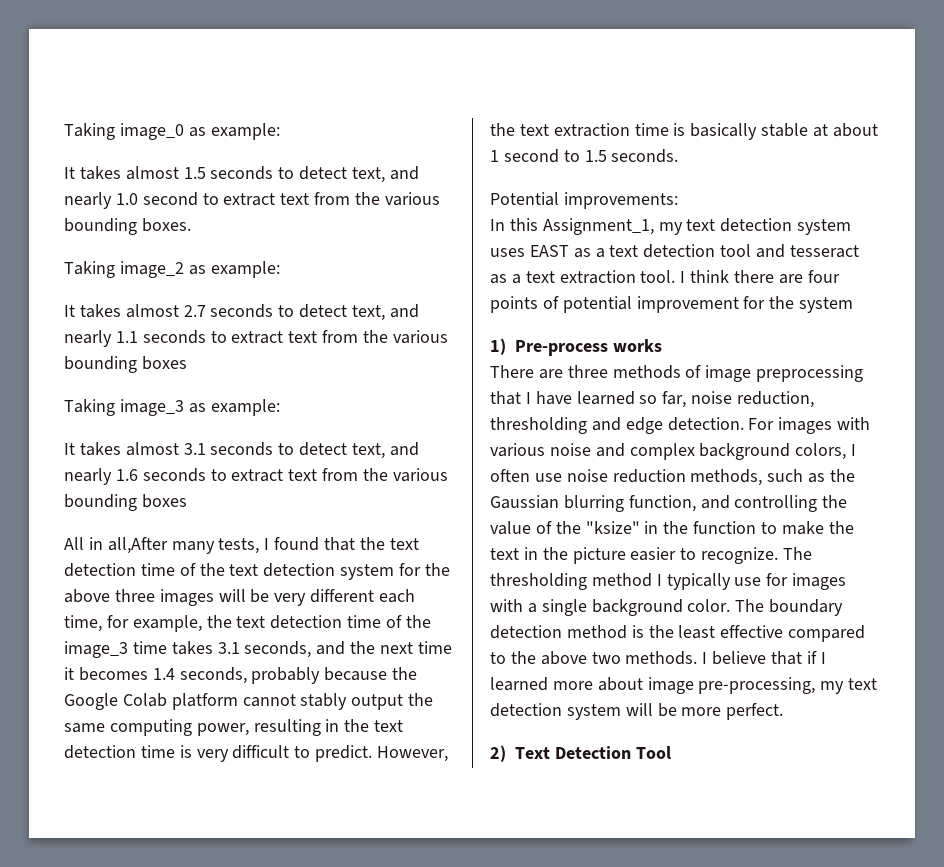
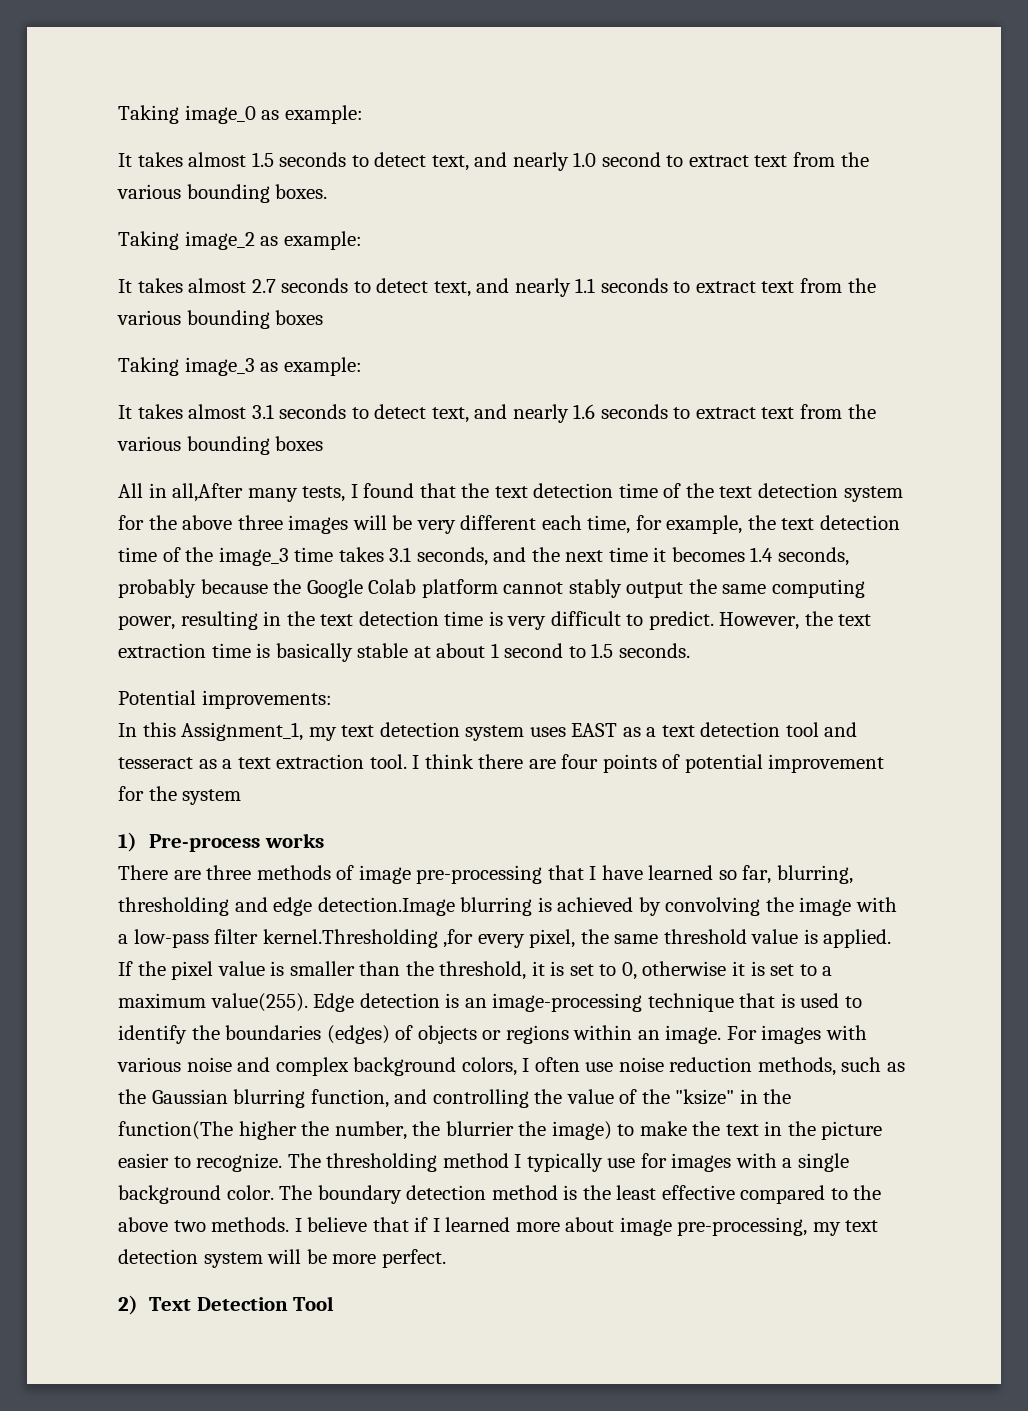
[756,365,864,382] preprocessing -> [416,865,543,884] pre-processing
[691,391,815,408] noise reduction, -> [776,865,853,884] blurring,
[667,417,744,431] detection. -> [317,897,897,916] [118,929,892,948] [118,961,833,980] [118,993,862,1012] [118,1025,722,1044] detection.Image blurring is achieved by convolving the image with a low-pass filter kernel.Thresholding ,for every pixel, the same threshold value is applied. If the pixel value is smaller than the threshold, it is set to 0, otherwise it is set to a maximum value(255). Edge detection is an image-processing technique that is used to identify the boundaries (edges) of objects or regions within an image.
[693,521,757,534] function -> [118,1121,612,1140] function(The higher the number, the blurrier the image)

